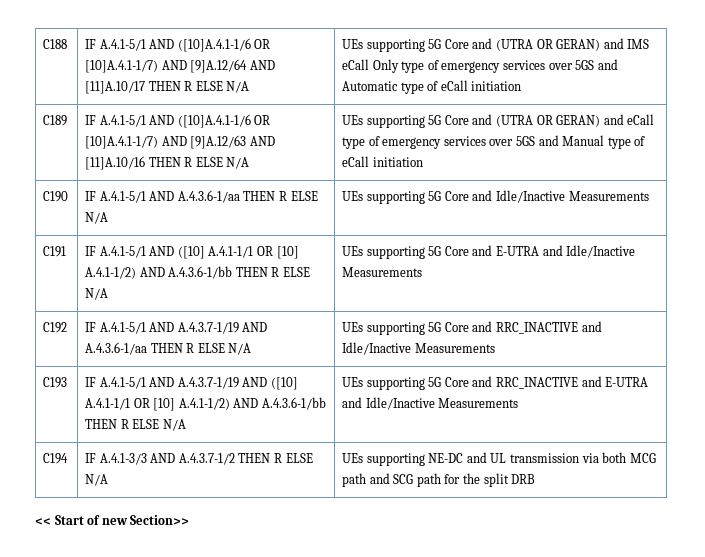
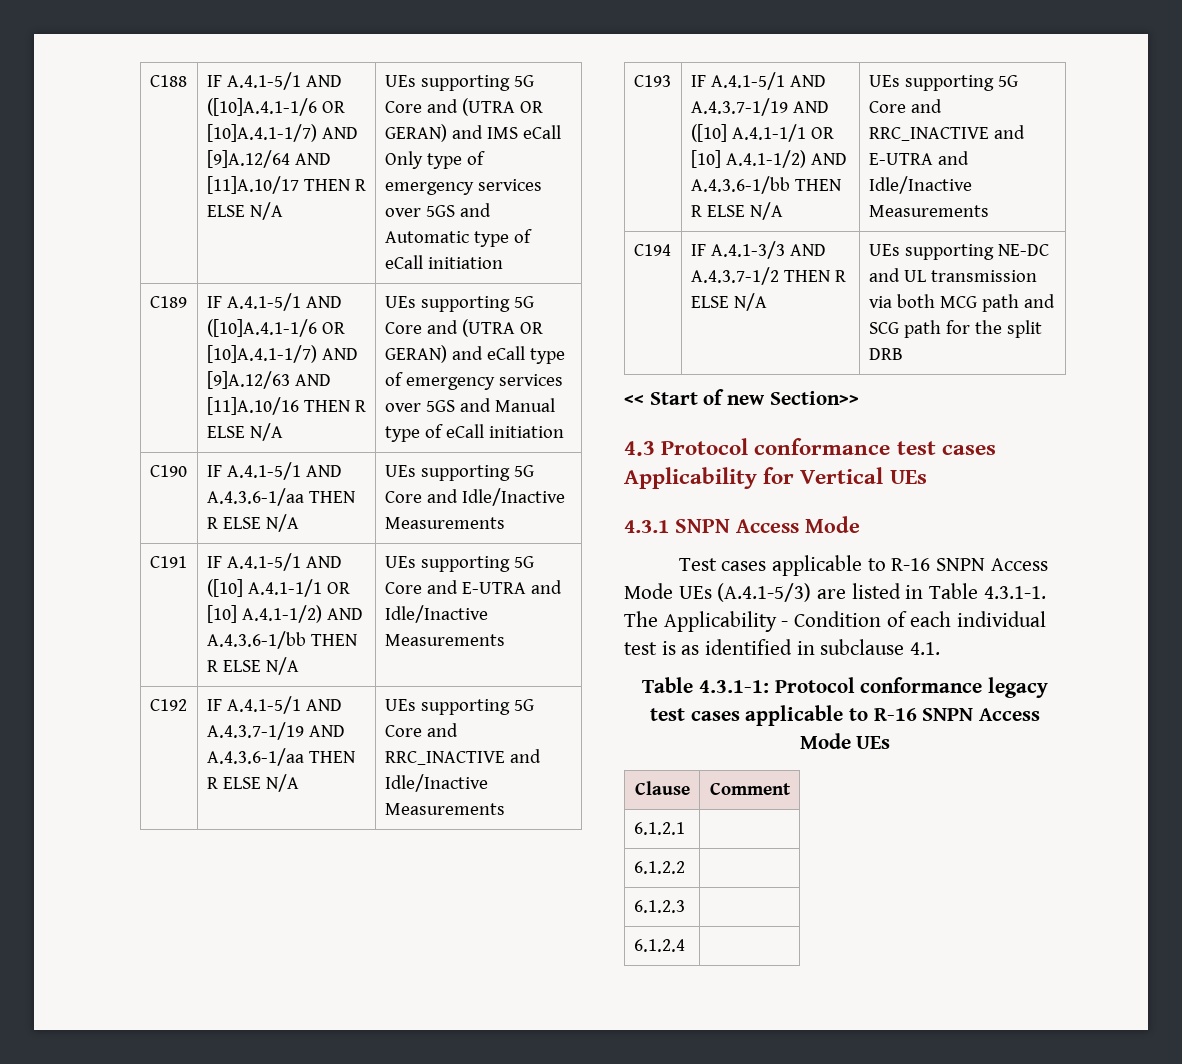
(190, 520) none -> [624,438,996,456] [624,467,927,489] [624,516,860,533] [678,555,1048,576] [624,583,1046,602] [624,611,1047,632] [624,639,941,655] [642,677,1048,698] [649,705,1041,726] [799,733,891,749] [634,781,690,795] [709,782,791,795] [633,822,685,835] [633,861,685,874] [633,900,685,913] [633,939,685,952] // 4.3 Protocol conformance test cases Applicability for Vertical UEs // 4.3.1 SNPN Access Mode // Test cases applicable to R-16 SNPN Access Mode UEs (A.4.1-5/3) are listed in Table 4.3.1-1. The Applicability - Condition of each individual test is as identified in subclause 4.1. // Table 4.3.1-1: Protocol conformance legacy test cases applicable to R-16 SNPN Access Mode UEs // Clause | Comment // 6.1.2.1 | // 6.1.2.2 | // 6.1.2.3 | // 6.1.2.4 |

